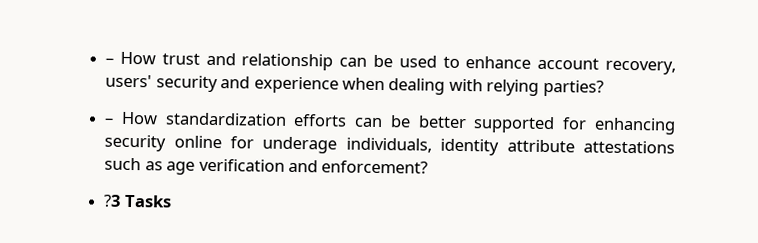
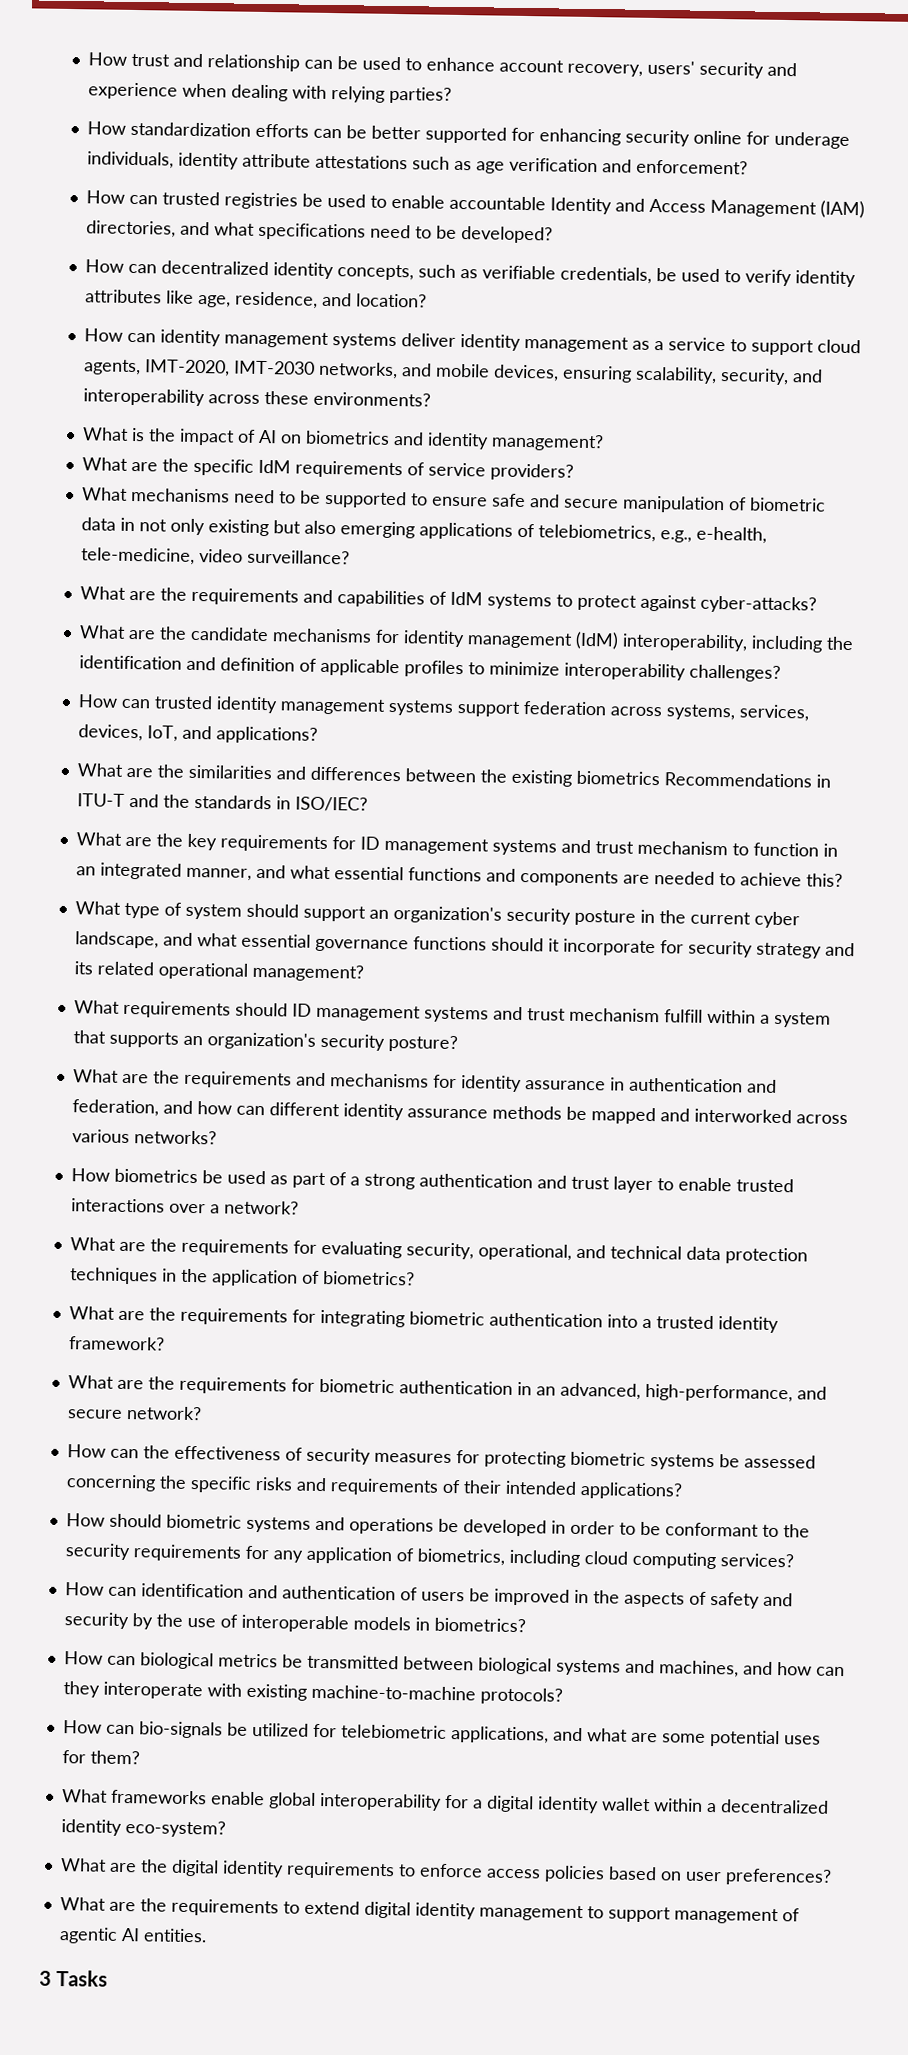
[105,57,115,64] – -> (87, 59) none
[104,117,115,124] – -> (452, 95) none
[103,194,122,207] ?3 -> [85,190,865,219] [85,220,553,244] [84,259,856,288] [84,289,427,309] [83,328,861,356] [82,359,823,386] [82,388,431,407] [81,427,604,452] [81,457,574,481] [81,487,826,514] [80,517,767,544] [80,547,350,565] [79,586,817,614] [78,625,854,653] [78,655,781,682] [77,694,809,722] [77,724,318,744] [76,763,831,788] [76,793,368,812] [75,832,838,857] [75,862,843,887] [74,901,800,929] [74,931,855,959] [73,961,364,982] [73,1000,831,1028] [72,1030,458,1053] [72,1069,777,1093] [71,1099,848,1125] [71,1129,217,1145] [70,1168,794,1194] [70,1198,299,1215] [69,1237,808,1265] [69,1267,415,1287] [68,1306,779,1334] [68,1336,165,1351] [67,1375,827,1403] [66,1406,202,1421] [66,1444,816,1471] [65,1474,683,1500] [65,1513,810,1538] [64,1543,794,1570] [64,1582,793,1609] [63,1612,526,1633] [63,1651,845,1678] [62,1681,563,1705] [62,1720,821,1748] [61,1750,140,1765] [61,1789,829,1814] [60,1819,226,1838] [59,1858,832,1886] [59,1897,800,1925] [58,1927,207,1944] [39,1970,52,1986] How can trusted registries be used to enable accountable Identity and Access Management (IAM) directories, and what specifications need to be developed? // How can decentralized identity concepts, such as verifiable credentials, be used to verify identity attributes like age, residence, and location? // How can identity management systems deliver identity management as a service to support cloud agents, IMT-2020, IMT-2030 networks, and mobile devices, ensuring scalability, security, and interoperability across these environments? // What is the impact of AI on biometrics and identity management? // What are the specific IdM requirements of service providers? // What mechanisms need to be supported to ensure safe and secure manipulation of biometric data in not only existing but also emerging applications of telebiometrics, e.g., e-health, tele-medicine, video surveillance? // What are the requirements and capabilities of IdM systems to protect against cyber-attacks? // What are the candidate mechanisms for identity management (IdM) interoperability, including the identification and definition of applicable profiles to minimize interoperability challenges? // How can trusted identity management systems support federation across systems, services, devices, IoT, and applications? // What are the similarities and differences between the existing biometrics Recommendations in ITU-T and the standards in ISO/IEC? // What are the key requirements for ID management systems and trust mechanism to function in an integrated manner, and what essential functions and components are needed to achieve this? // What type of system should support an organization's security posture in the current cyber landscape, and what essential governance functions should it incorporate for security strategy and its related operational management? // What requirements should ID management systems and trust mechanism fulfill within a system that supports an organization's security posture? // What are the requirements and mechanisms for identity assurance in authentication and federation, and how can different identity assurance methods be mapped and interworked across various networks? // How biometrics be used as part of a strong authentication and trust layer to enable trusted interactions over a network? // What are the requirements for evaluating security, operational, and technical data protection techniques in the application of biometrics? // What are the requirements for integrating biometric authentication into a trusted identity framework? // What are the requirements for biometric authentication in an advanced, high-performance, and secure network? // How can the effectiveness of security measures for protecting biometric systems be assessed concerning the specific risks and requirements of their intended applications? // How should biometric systems and operations be developed in order to be conformant to the security requirements for any application of biometrics, including cloud computing services? // How can identification and authentication of users be improved in the aspects of safety and security by the use of interoperable models in biometrics? // How can biological metrics be transmitted between biological systems and machines, and how can they interoperate with existing machine-to-machine protocols? // How can bio-signals be utilized for telebiometric applications, and what are some potential uses for them? // What frameworks enable global interoperability for a digital identity wallet within a decentralized identity eco-system? // What are the digital identity requirements to enforce access policies based on user preferences? // What are the requirements to extend digital identity management to support management of agentic AI entities. // 3

